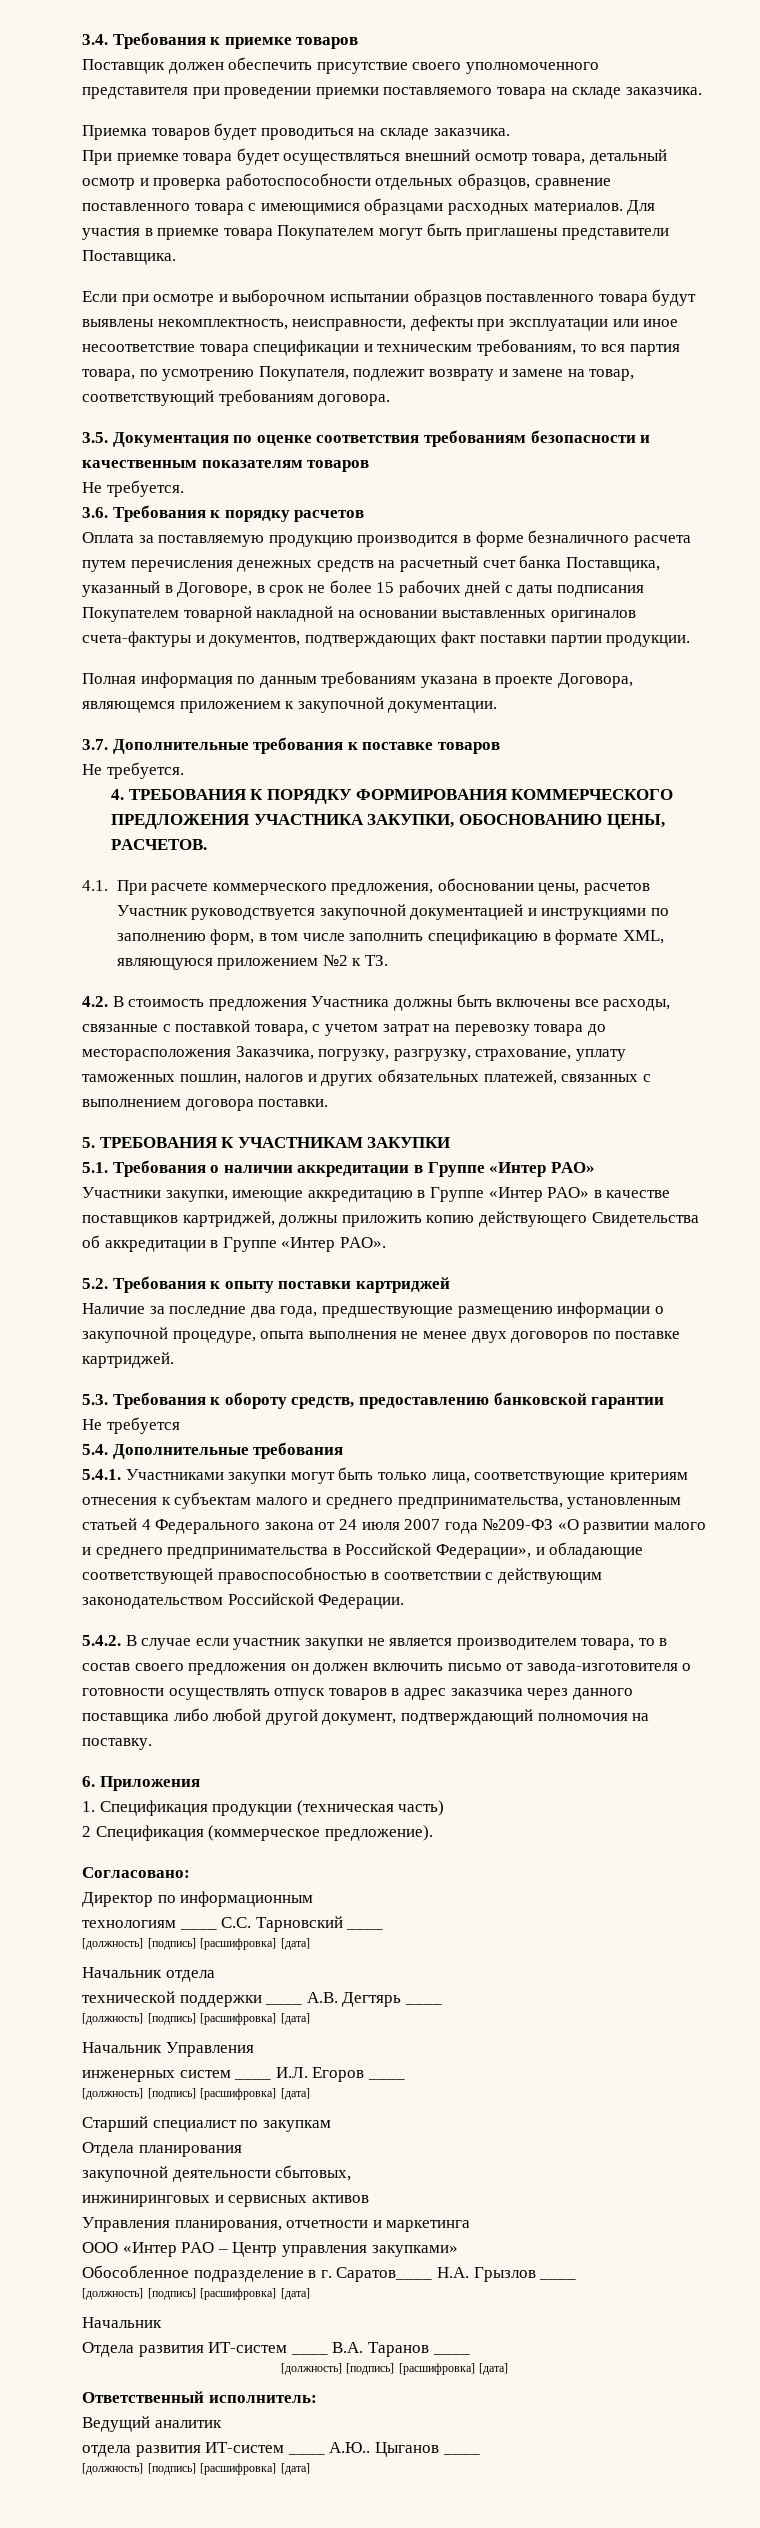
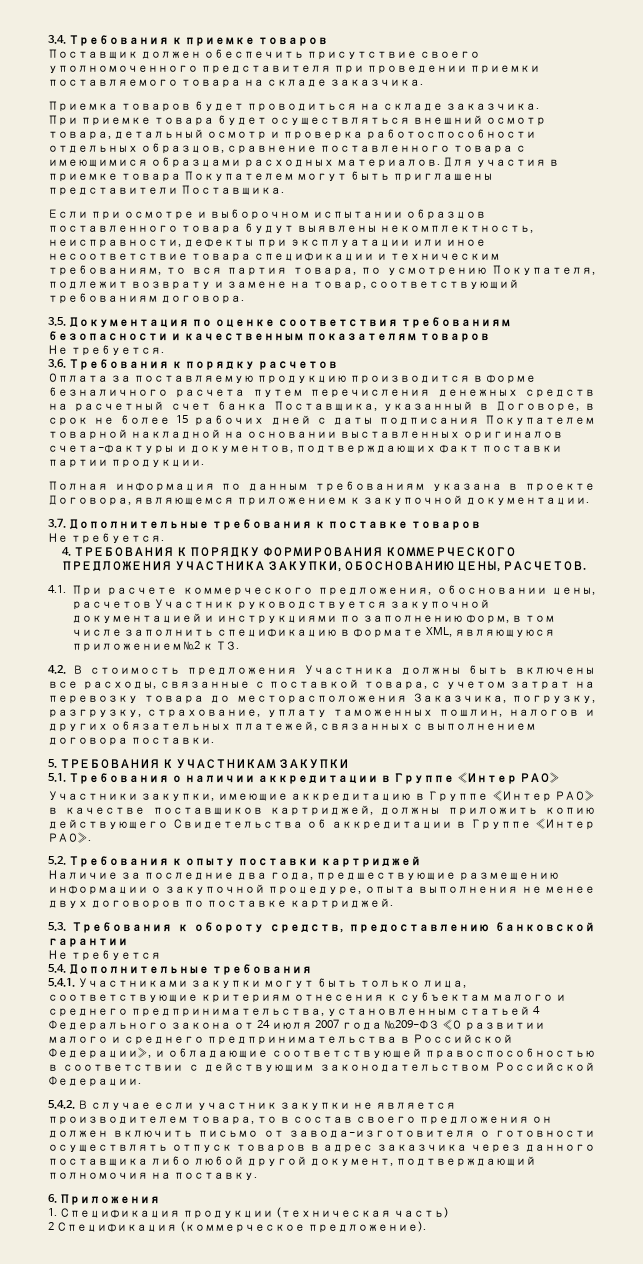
[82,1867,190,1878] [82,1891,314,1907] [82,1920,176,1928] [179,1928,217,1930] [221,1916,384,1932] [82,1938,310,1950] [82,1967,215,1982] [82,1991,303,2007] [306,1992,442,2007] [82,2013,310,2025] [82,2042,254,2057] [82,2070,231,2082] [234,2078,272,2080] [275,2067,405,2082] [82,2088,310,2100] [82,2116,331,2132] [82,2142,242,2157] [82,2165,352,2182] [82,2195,369,2207] [82,2217,471,2232] [82,2242,458,2257] [82,2265,577,2282] [82,2288,310,2300] [82,2317,162,2328] [82,2342,288,2357] [290,2353,328,2355] [332,2342,470,2357] [280,2363,509,2375] [82,2391,317,2403] [82,2416,222,2432] [82,2442,285,2457] [287,2453,325,2455] [329,2442,480,2457] [82,2463,310,2475] // Согласовано: // Директор по информационным // технологиям ____ С.С. Тарновский ____ // [должность] [подпись] [расшифровка] [дата] // Начальник отдела // технической поддержки ____ А.В. Дегтярь ____ // [должность] [подпись] [расшифровка] [дата] // Начальник Управления // инженерных систем ____ И.Л. Егоров ____ // [должность] [подпись] [расшифровка] [дата] // Старший специалист по закупкам // Отдела планирования // закупочной деятельности сбытовых, // инжиниринговых и сервисных активов // Управления планирования, отчетности и маркетинга // ООО «Интер РАО – Центр управления закупками» // Обособленное подразделение в г. Саратов____ Н.А. Грызлов ____ // [должность] [подпись] [расшифровка] [дата] // Начальник // Отдела развития ИТ-систем ____ В.А. Таранов ____ // [должность] [подпись] [расшифровка] [дата] // Ответственный исполнитель: // Ведущий аналитик // отдела развития ИТ-систем ____ А.Ю.. Цыганов ____ // [должность] [подпись] [расшифровка] [дата] -> (426, 1227) none

